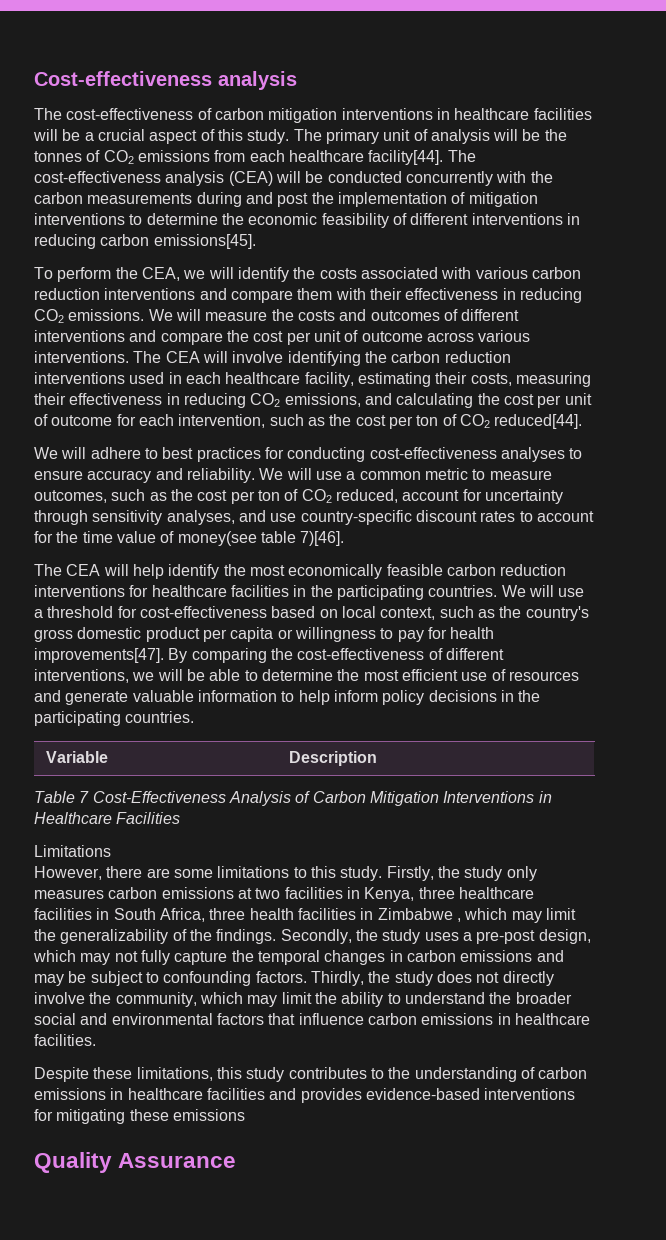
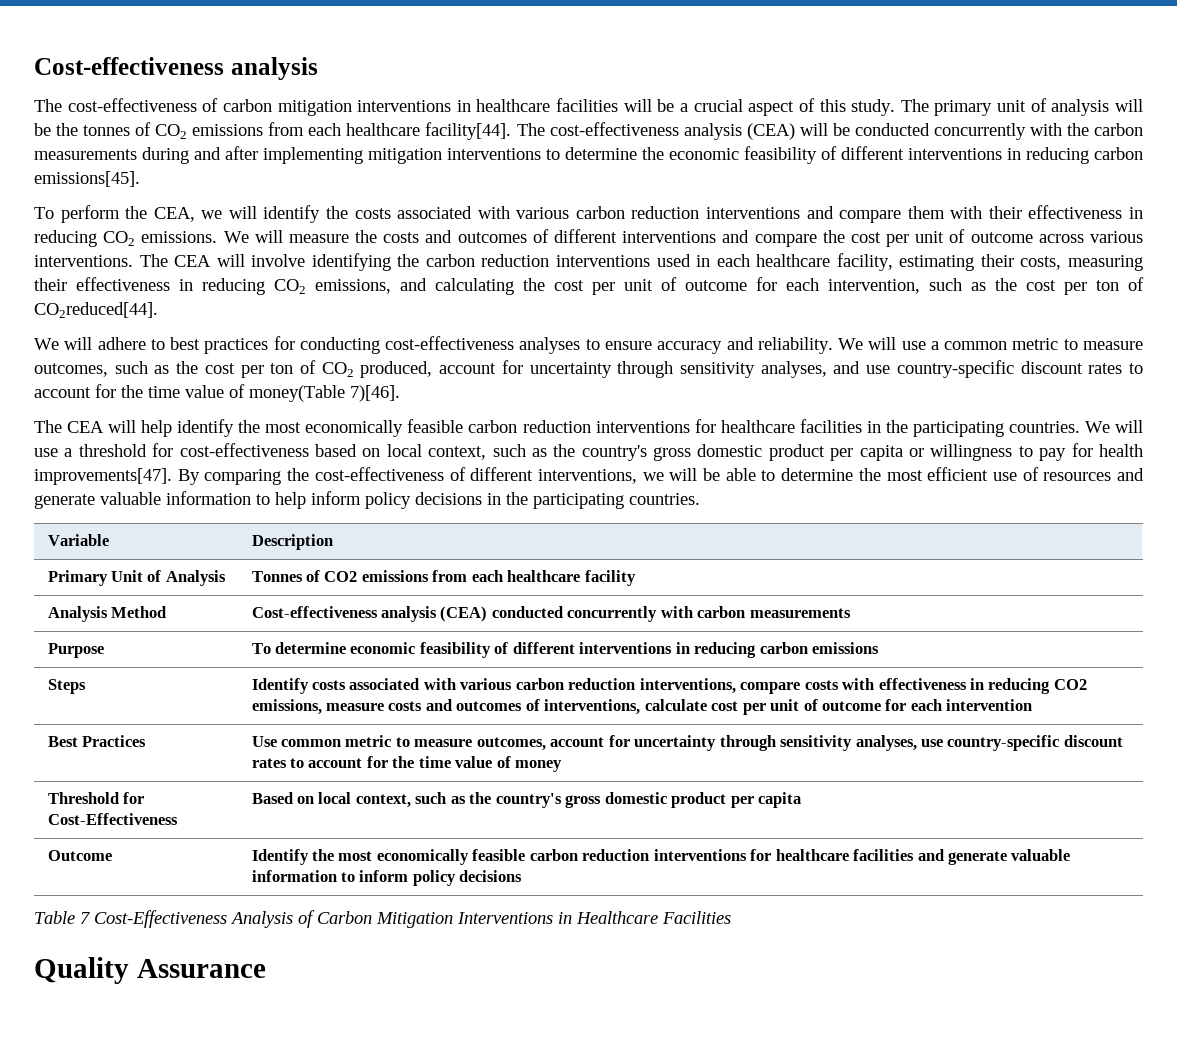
[277,192,466,207] post the implementation of -> [225,146,363,164] after implementing
[459,414,583,429] CO2 reduced[44]. -> [34,302,158,318] CO2reduced[44].
[335,489,398,503] reduced, -> [360,361,433,378] produced,
[177,531,296,546] money(see table -> [249,385,345,402] money(Table
(377, 758) none -> [47,570,226,586] [251,570,636,586] [47,606,166,622] [251,606,851,622] [47,643,104,658] [251,642,880,658] [47,679,86,694] [251,678,1087,694] [251,699,1033,715] [47,735,146,747] [251,735,1123,751] [251,756,563,772] [47,792,144,804] [47,813,178,825] [251,792,801,808] [47,850,112,861] [251,849,1071,865] [251,870,523,886] // Primary Unit of Analysis | Tonnes of CO2 emissions from each healthcare facility // Analysis Method | Cost-effectiveness analysis (CEA) conducted concurrently with carbon measurements // Purpose | To determine economic feasibility of different interventions in reducing carbon emissions // Steps | Identify costs associated with various carbon reduction interventions, compare costs with effectiveness in reducing CO2 emissions, measure costs and outcomes of interventions, calculate cost per unit of outcome for each intervention // Best Practices | Use common metric to measure outcomes, account for uncertainty through sensitivity analyses, use country-specific discount rates to account for the time value of money // Threshold for Cost-Effectiveness | Based on local context, such as the country's gross domestic product per capita // Outcome | Identify the most economically feasible carbon reduction interventions for healthcare facilities and generate valuable information to inform policy decisions
[34,845,111,857] [34,866,537,881] [34,887,534,902] [34,908,576,923] [34,929,591,944] [33,950,564,965] [34,971,554,986] [34,992,572,1007] [34,1013,590,1025] [34,1034,96,1046] [34,1067,588,1082] [34,1088,576,1103] [34,1109,245,1124] // Limitations // However, there are some limitations to this study. Firstly, the study only measures carbon emissions at two facilities in Kenya, three healthcare facilities in South Africa, three health facilities in Zimbabwe , which may limit the generalizability of the findings. Secondly, the study uses a pre-post design, which may not fully capture the temporal changes in carbon emissions and may be subject to confounding factors. Thirdly, the study does not directly involve the community, which may limit the ability to understand the broader social and environmental factors that influence carbon emissions in healthcare facilities. // Despite these limitations, this study contributes to the understanding of carbon emissions in healthcare facilities and provides evidence-based interventions for mitigating these emissions -> (731, 917) none

